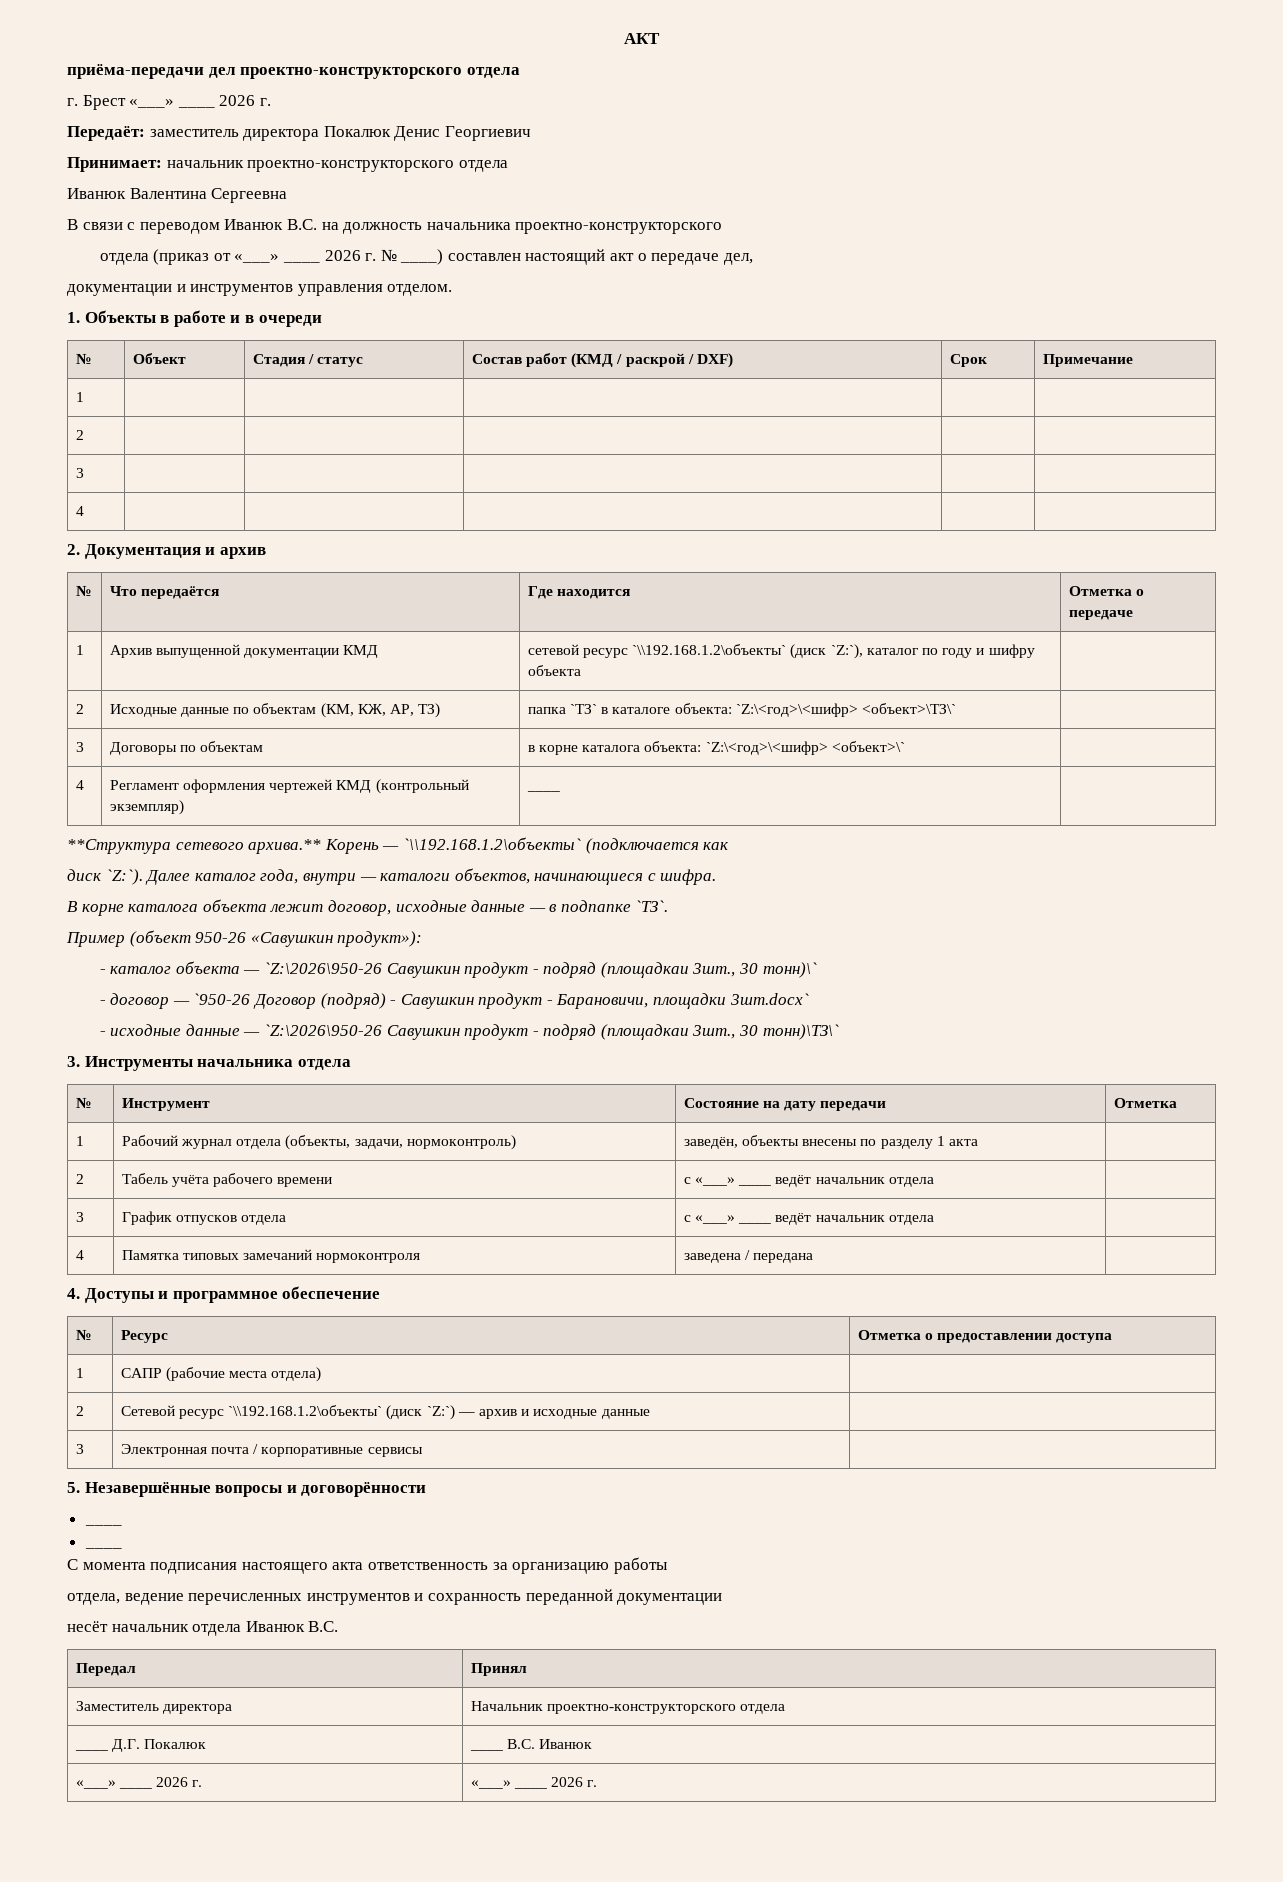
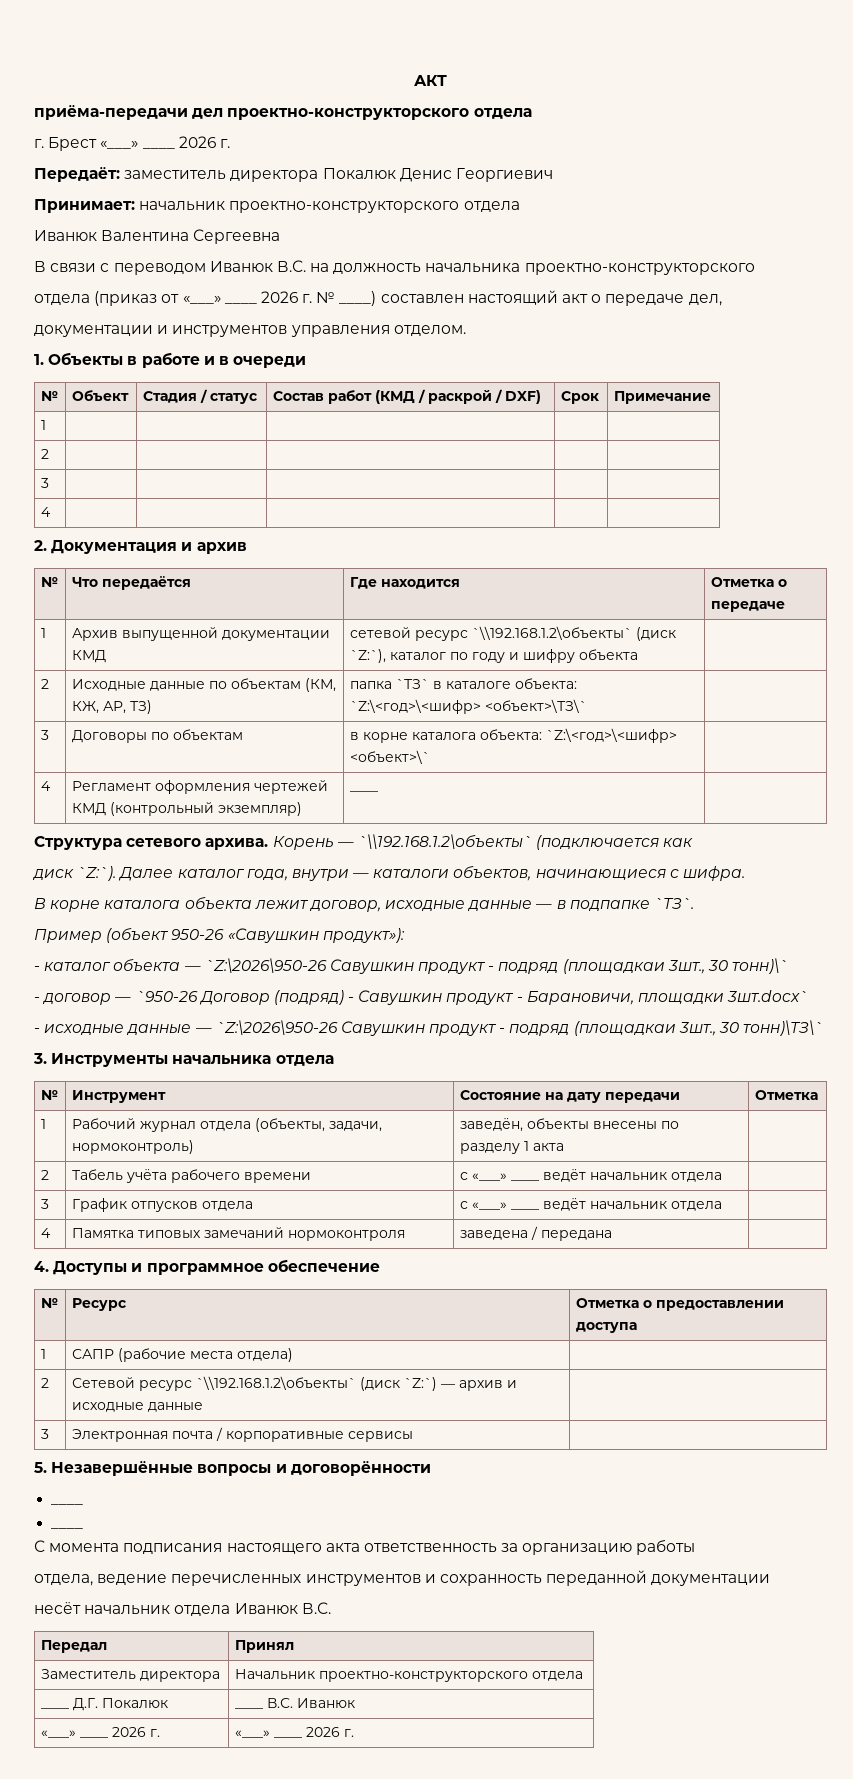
[67,839,322,854] **Структура сетевого архива.** -> [34,836,269,850] Структура сетевого архива.

